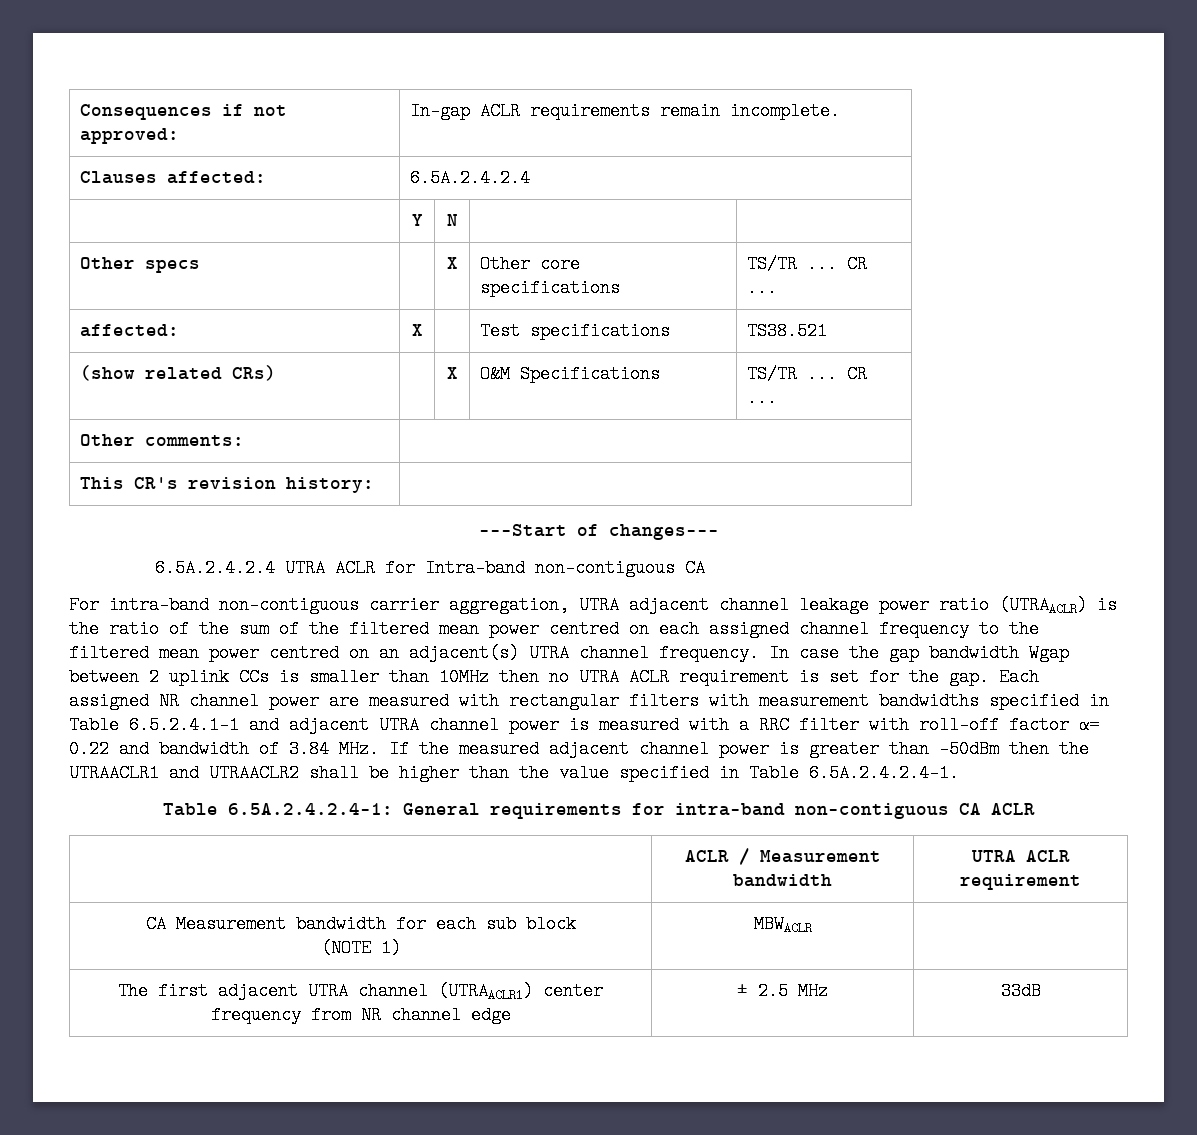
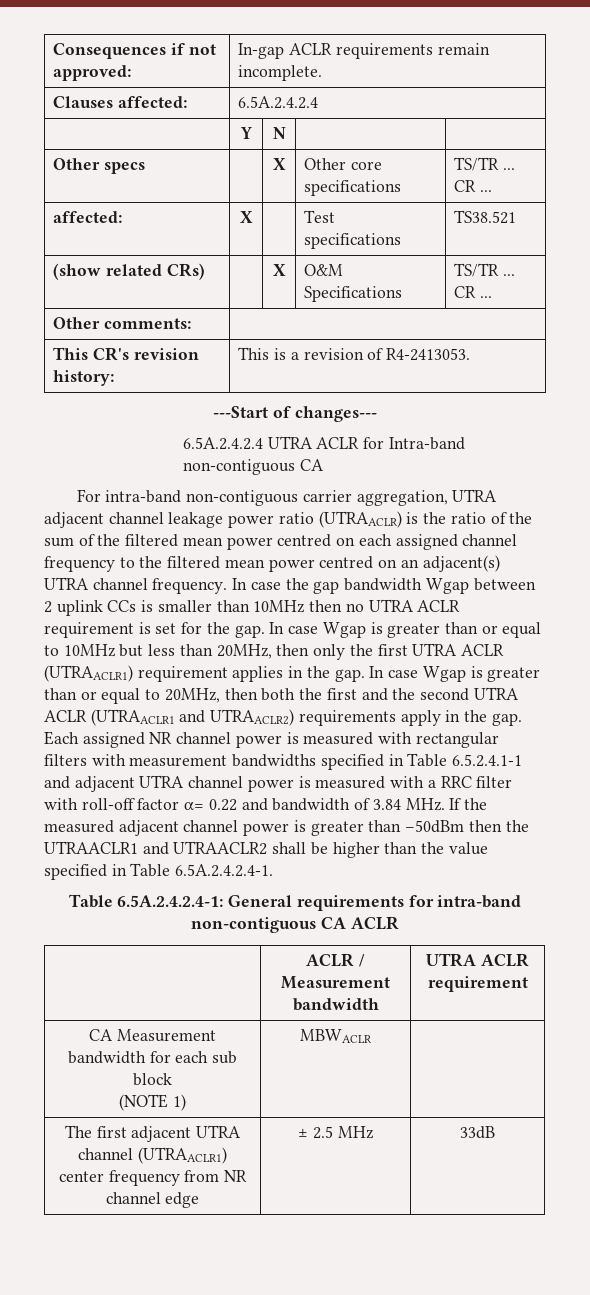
(375, 485) none -> [238,347,471,361] This is a revision of R4-2413053.
(989, 677) none -> [269,622,542,638] [44,643,504,660] [44,665,541,682] [44,687,519,704] [44,709,522,726] In case Wgap is greater than or equal to 10MHz but less than 20MHz, then only the first UTRA ACLR (UTRAACLR1) requirement applies in the gap. In case Wgap is greater than or equal to 20MHz, then both the first and the second UTRA ACLR (UTRAACLR1 and UTRAACLR2) requirements apply in the gap.
[329,692,359,710] are -> [286,732,299,744] is

